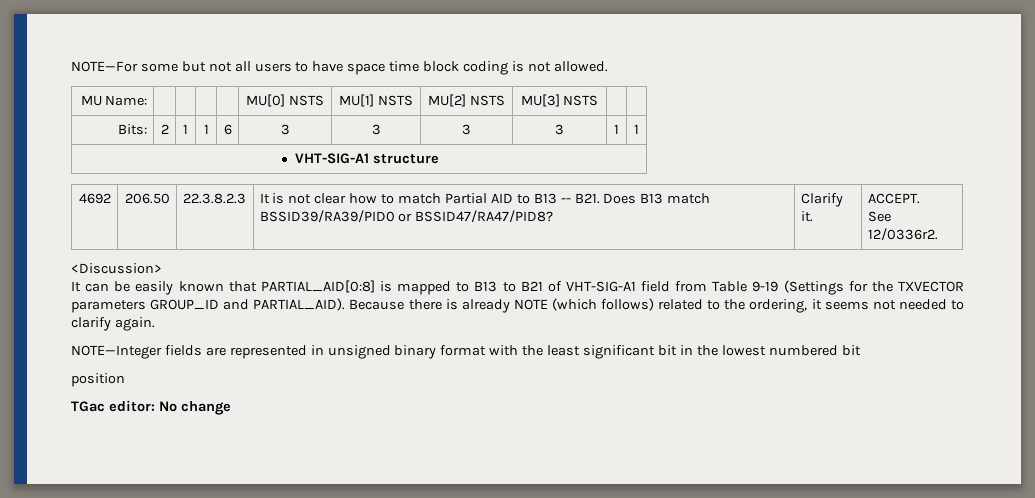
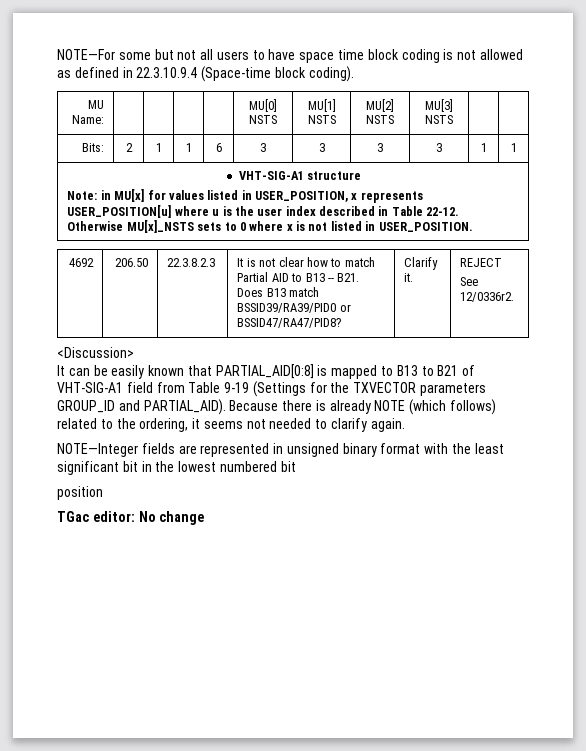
[553,61,608,72] allowed. -> [479,49,523,60] [57,66,354,82] allowed as defined in 22.3.10.9.4 (Space-time block coding).
(439, 159) none -> [67,189,423,203] [67,205,460,218] [67,220,473,233] // Note: in MU[x] for values listed in USER_POSITION, x represents USER_POSITION[u] where u is the user index described in Table 22-12. Otherwise MU[x]_NSTS sets to 0 where x is not listed in USER_POSITION.
[867,193,920,204] ACCEPT. -> [460,258,503,267] REJECT

